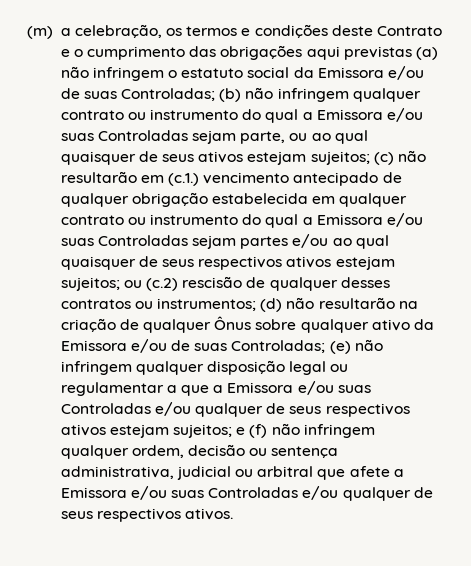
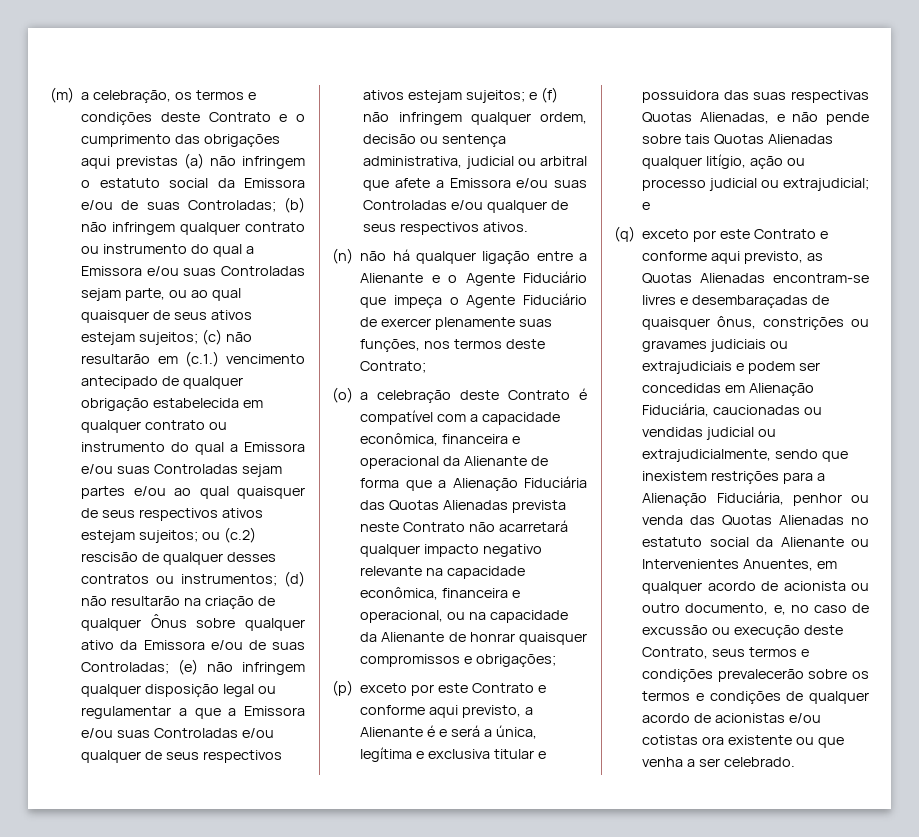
(234, 514) none -> [332,248,587,264] [360,271,587,286] [360,293,587,308] [360,317,552,330] [360,339,545,352] [360,361,427,373] [332,387,587,403] [360,410,560,425] [360,433,521,446] [360,456,548,469] [360,476,587,491] [360,500,566,513] [360,520,568,532] [360,544,543,557] [360,566,526,579] [360,587,521,600] [360,610,568,623] [360,632,587,645] [360,654,557,667] [332,680,546,696] [360,705,533,718] [360,725,537,739] [360,747,546,762] [642,90,869,103] [642,112,869,125] [642,134,833,144] [642,154,805,169] [642,178,869,191] [642,202,651,210] [614,226,828,242] [642,251,823,264] [642,273,869,283] [642,295,829,308] [642,316,869,330] [642,339,789,352] [642,361,820,374] [642,383,815,396] [642,403,823,417] [642,427,777,440] [642,449,849,462] [642,471,825,484] [642,491,869,506] [642,515,869,525] [642,537,869,547] [642,559,838,571] [642,581,869,594] [642,603,869,615] [642,625,843,638] [642,647,809,659] [642,669,869,682] [642,691,869,704] [642,713,821,723] [642,735,844,748] [642,757,795,767] // (n) não há qualquer ligação entre a Alienante e o Agente Fiduciário que impeça o Agente Fiduciário de exercer plenamente suas funções, nos termos deste Contrato; // (o) a celebração deste Contrato é compatível com a capacidade econômica, financeira e operacional da Alienante de forma que a Alienação Fiduciária das Quotas Alienadas prevista neste Contrato não acarretará qualquer impacto negativo relevante na capacidade econômica, financeira e operacional, ou na capacidade da Alienante de honrar quaisquer compromissos e obrigações; // (p) exceto por este Contrato e conforme aqui previsto, a Alienante é e será a única, legítima e exclusiva titular e possuidora das suas respectivas Quotas Alienadas, e não pende sobre tais Quotas Alienadas qualquer litígio, ação ou processo judicial ou extrajudicial; e // (q) exceto por este Contrato e conforme aqui previsto, as Quotas Alienadas encontram-se livres e desembaraçadas de quaisquer ônus, constrições ou gravames judiciais ou extrajudiciais e podem ser concedidas em Alienação Fiduciária, caucionadas ou vendidas judicial ou extrajudicialmente, sendo que inexistem restrições para a Alienação Fiduciária, penhor ou venda das Quotas Alienadas no estatuto social da Alienante ou Intervenientes Anuentes, em qualquer acordo de acionista ou outro documento, e, no caso de excussão ou execução deste Contrato, seus termos e condições prevalecerão sobre os termos e condições de qualquer acordo de acionistas e/ou cotistas ora existente ou que venha a ser celebrado.

